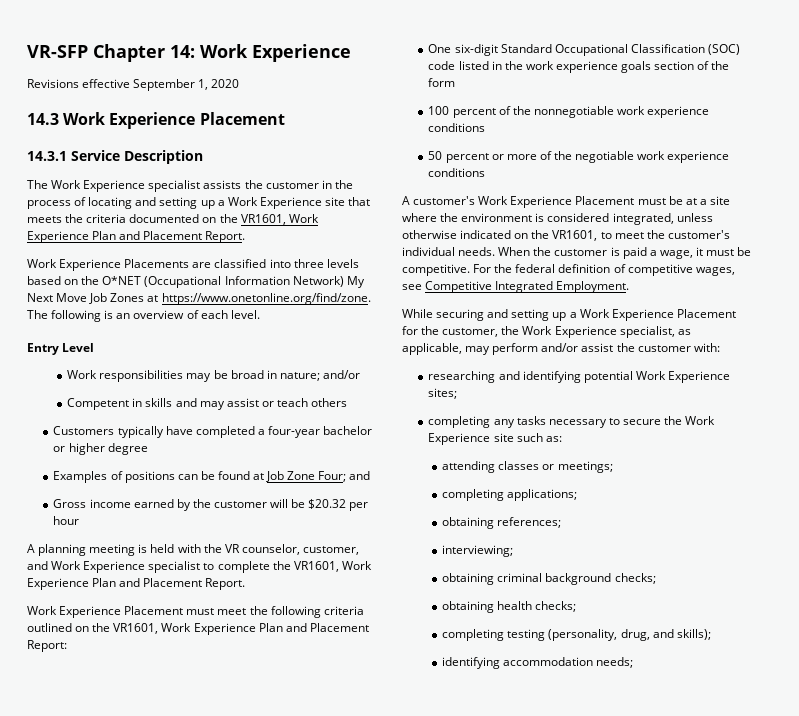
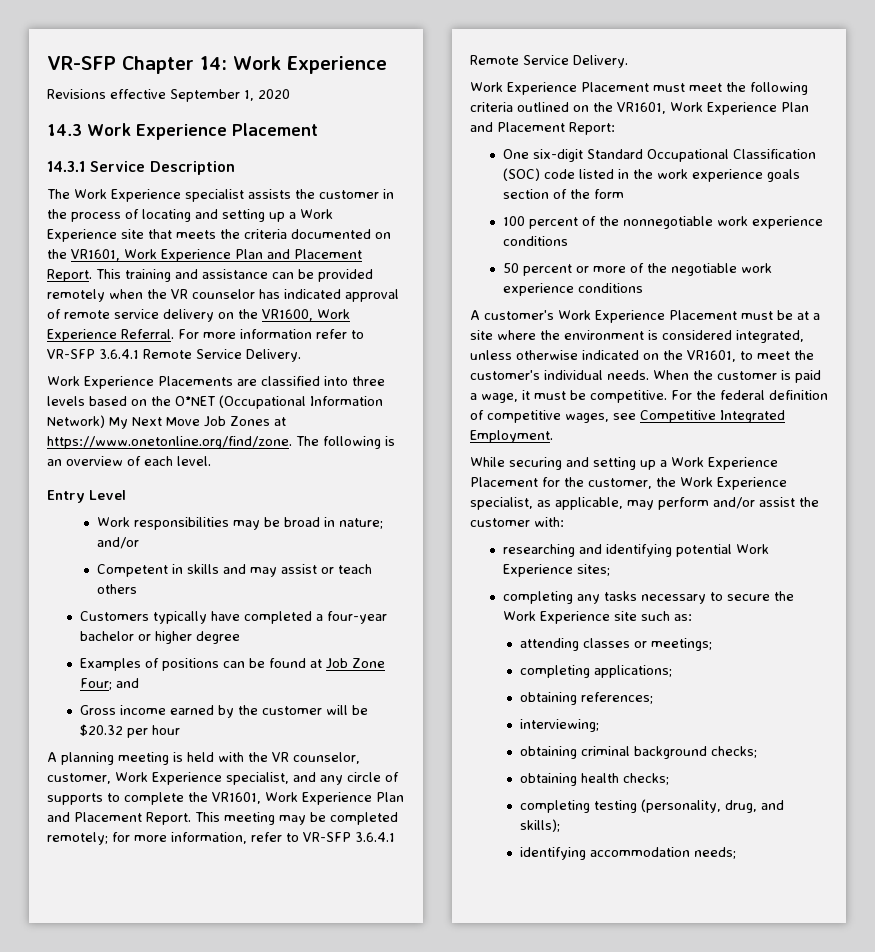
(246, 237) none -> [96,269,373,282] [47,289,399,302] [47,309,350,322] [47,329,364,342] [47,349,301,362] This training and assistance can be provided remotely when the VR counselor has indicated approval of remote service delivery on the VR1600, Work Experience Referral. For more information refer to VR-SFP 3.6.4.1 Remote Service Delivery.
[27,561,201,573] and Work Experience specialist -> [115,772,399,785] [47,793,103,805] Work Experience specialist, and any circle of supports
(246, 584) none -> [195,812,398,825] [47,832,395,845] [470,55,628,68] This meeting may be completed remotely; for more information, refer to VR-SFP 3.6.4.1 Remote Service Delivery.

